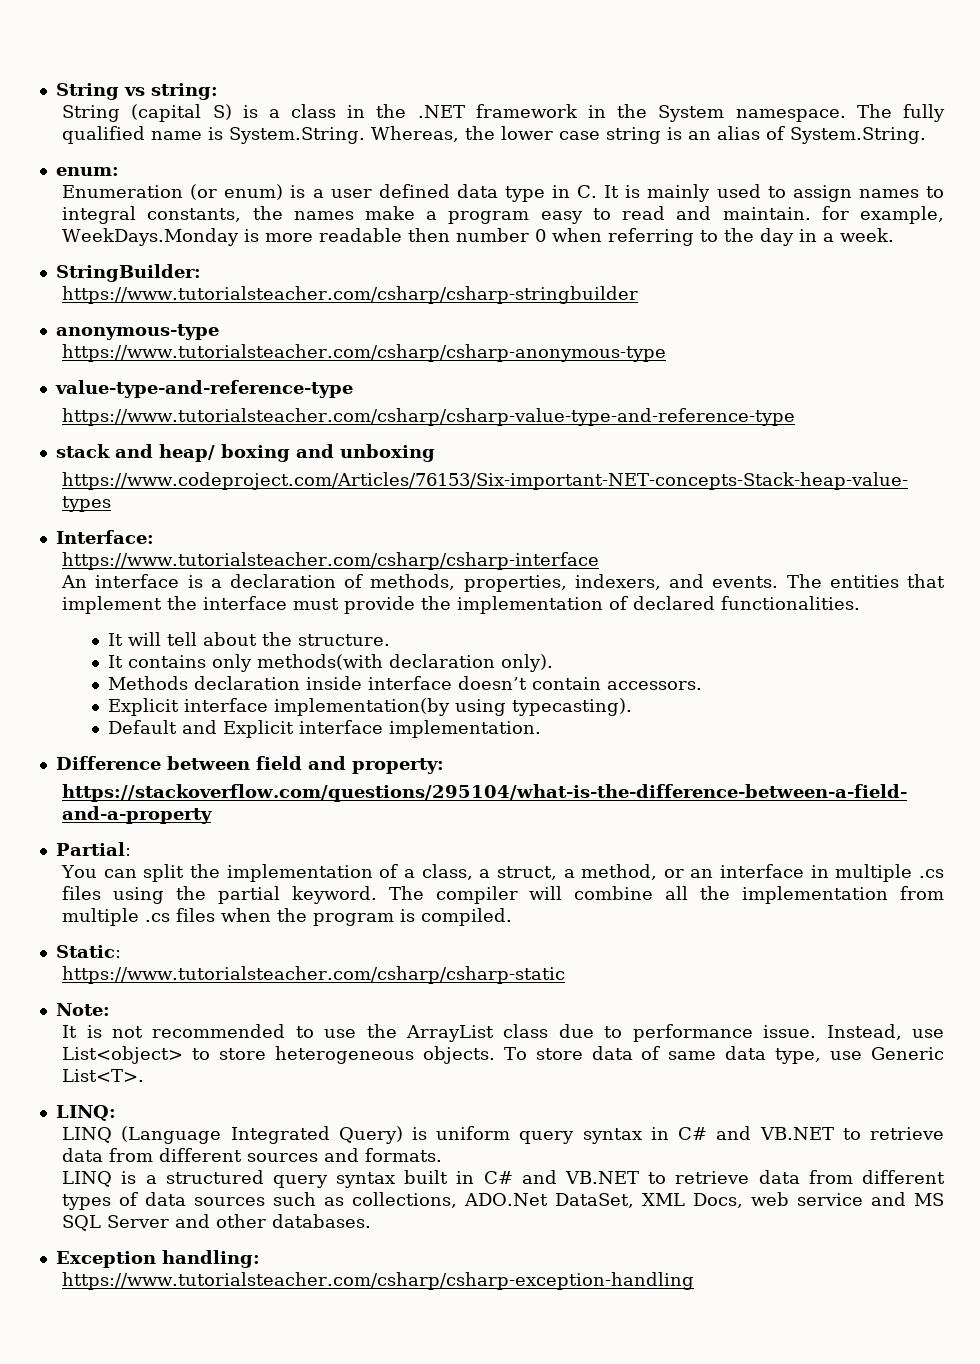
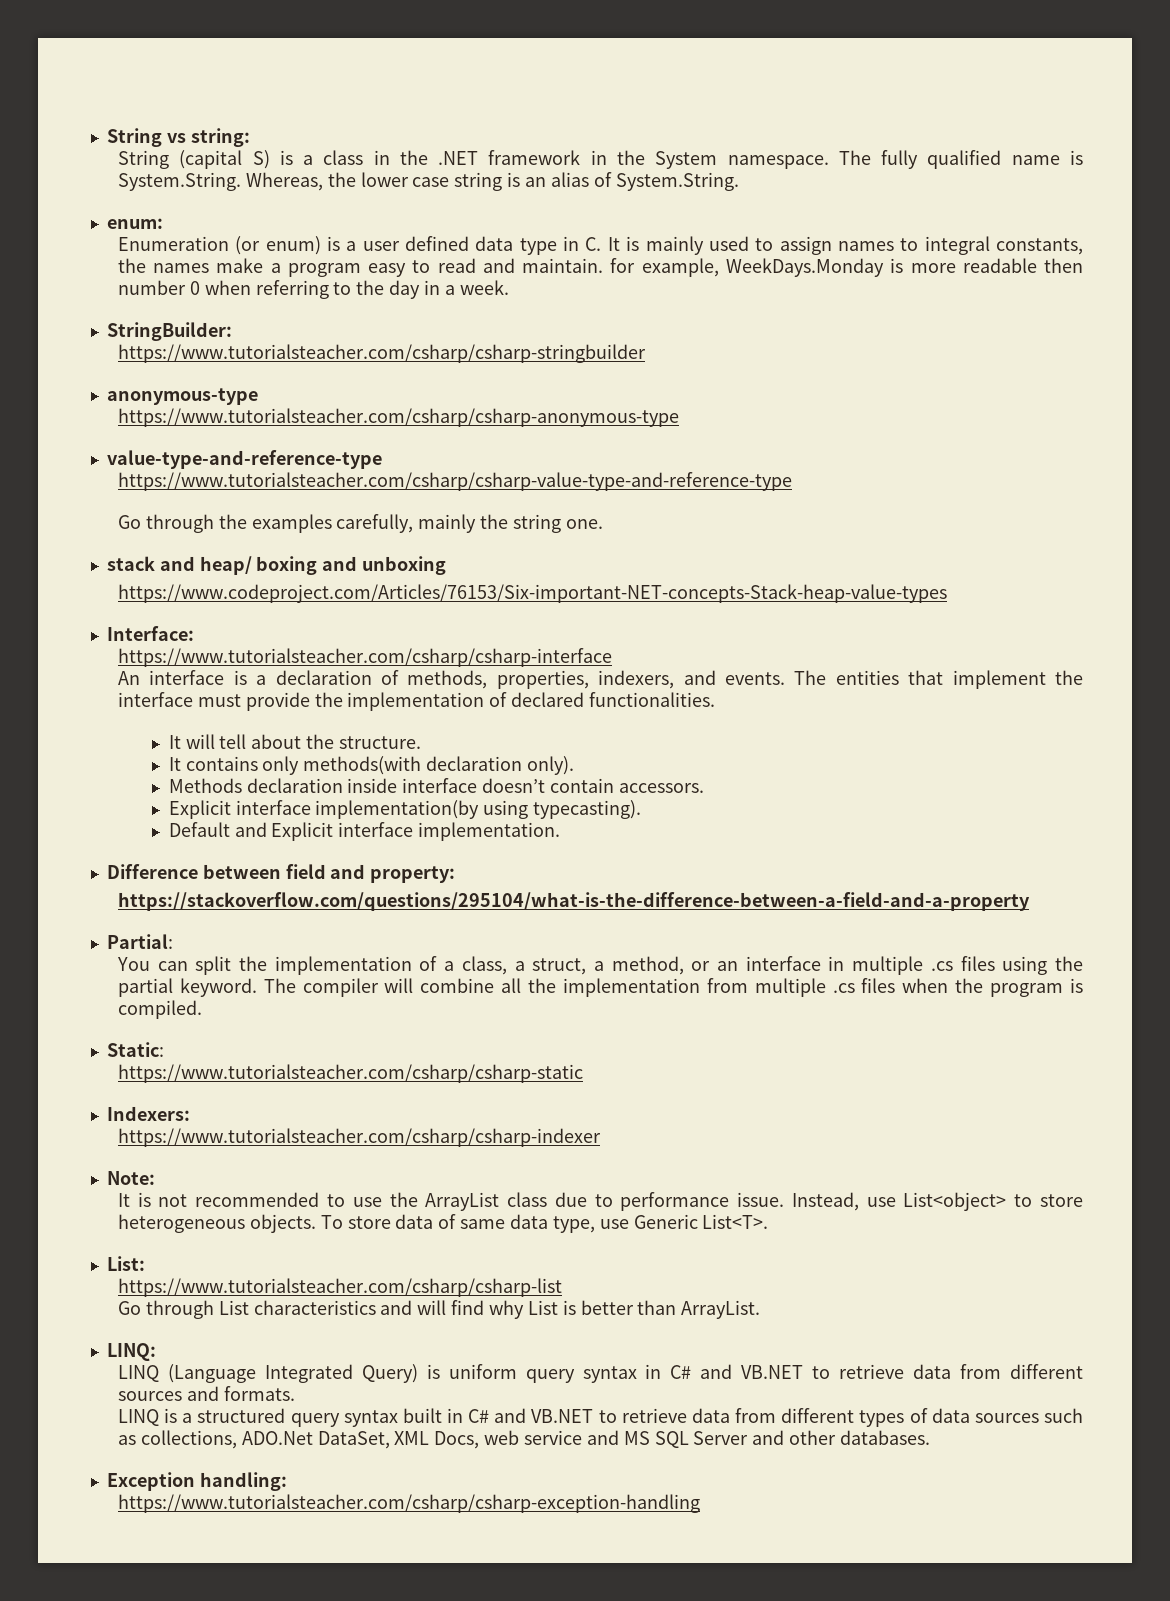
(796, 417) none -> [117,514,603,533] // Go through the examples carefully, mainly the string one.
(566, 975) none -> [106,1106,190,1121] [117,1128,601,1147] // Indexers: // https://www.tutorialsteacher.com/csharp/csharp-indexer
(145, 1075) none -> [106,1256,145,1271] [117,1278,562,1297] [117,1300,761,1319] // List: // https://www.tutorialsteacher.com/csharp/csharp-list // Go through List characteristics and will find why List is better than ArrayList.

